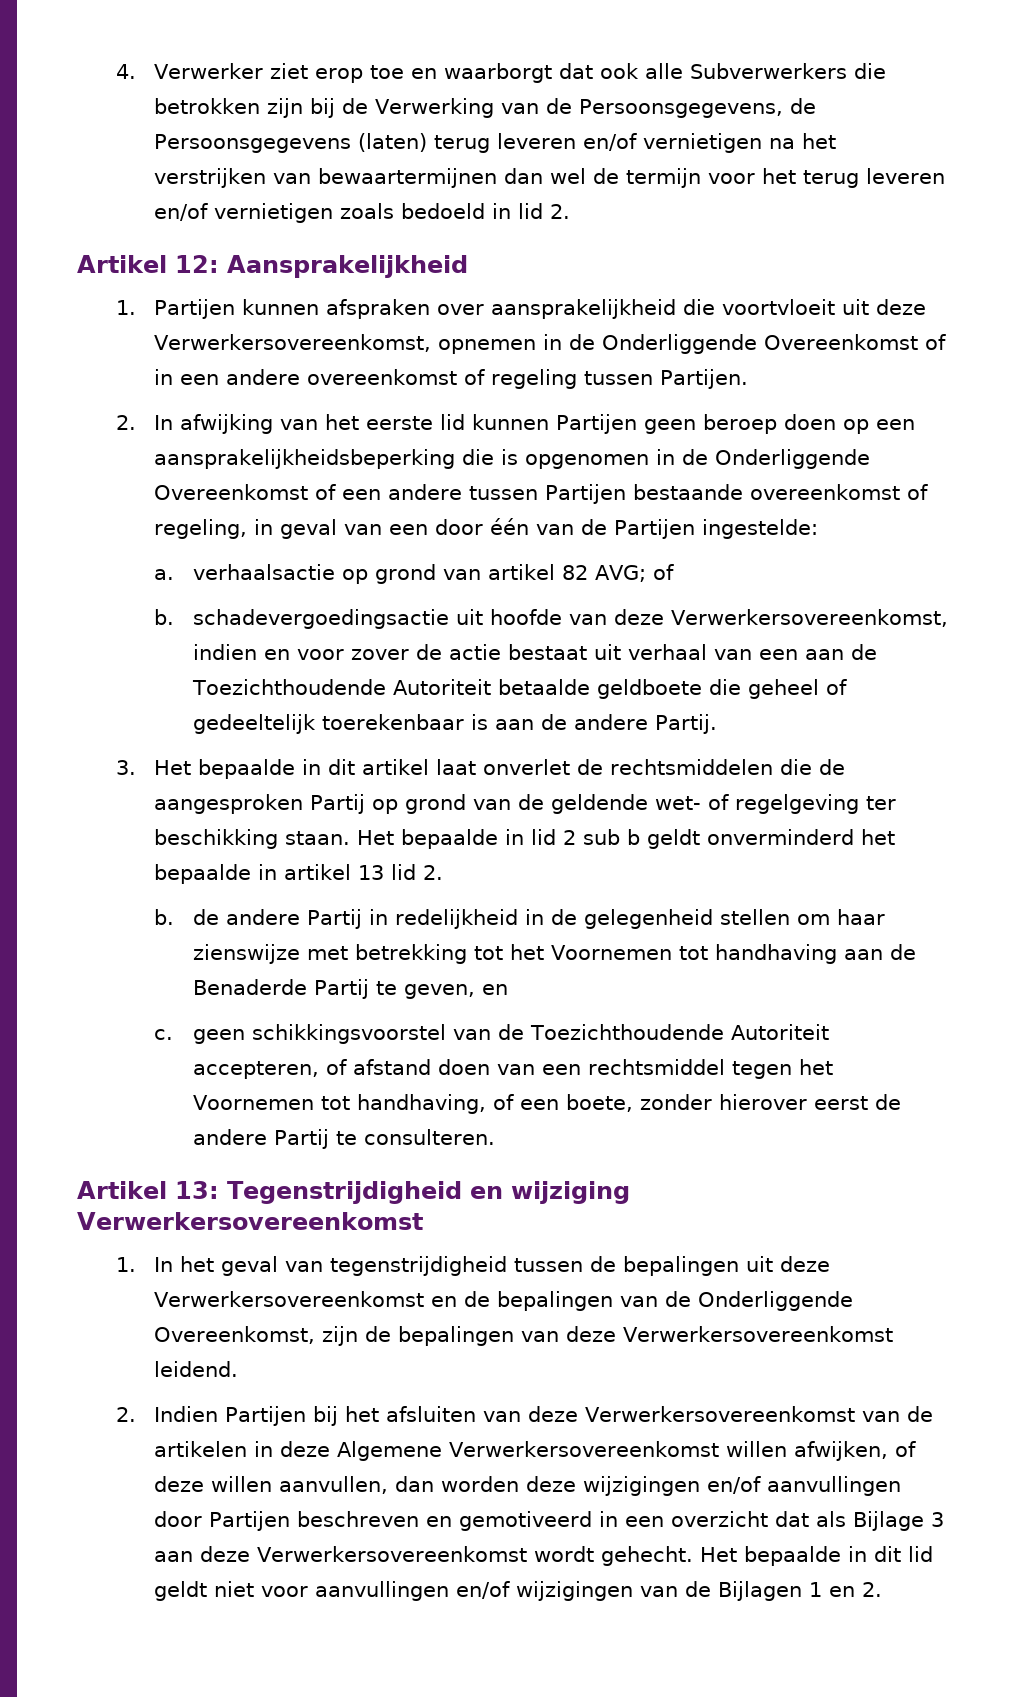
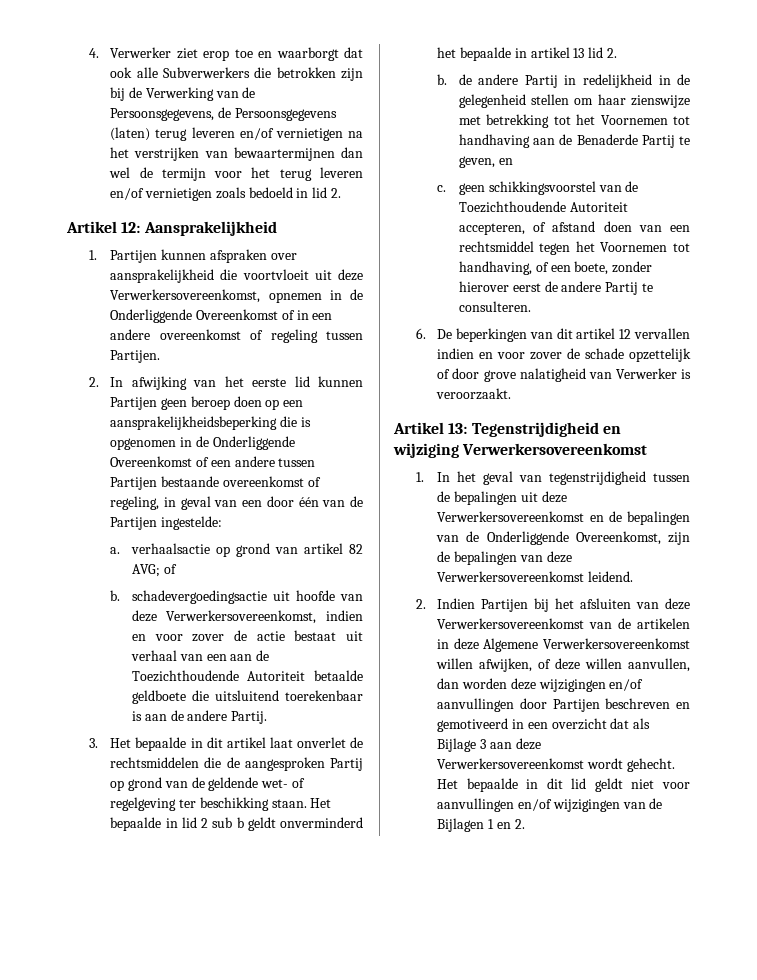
[748,679,848,699] [193,714,317,734] geheel of gedeeltelijk -> [214,690,279,701] uitsluitend
(496, 1137) none -> [415,328,690,342] [437,348,691,362] [437,368,691,382] [436,388,512,400] // 6. De beperkingen van dit artikel 12 vervallen indien en voor zover de schade opzettelijk of door grove nalatigheid van Verwerker is veroorzaakt.

